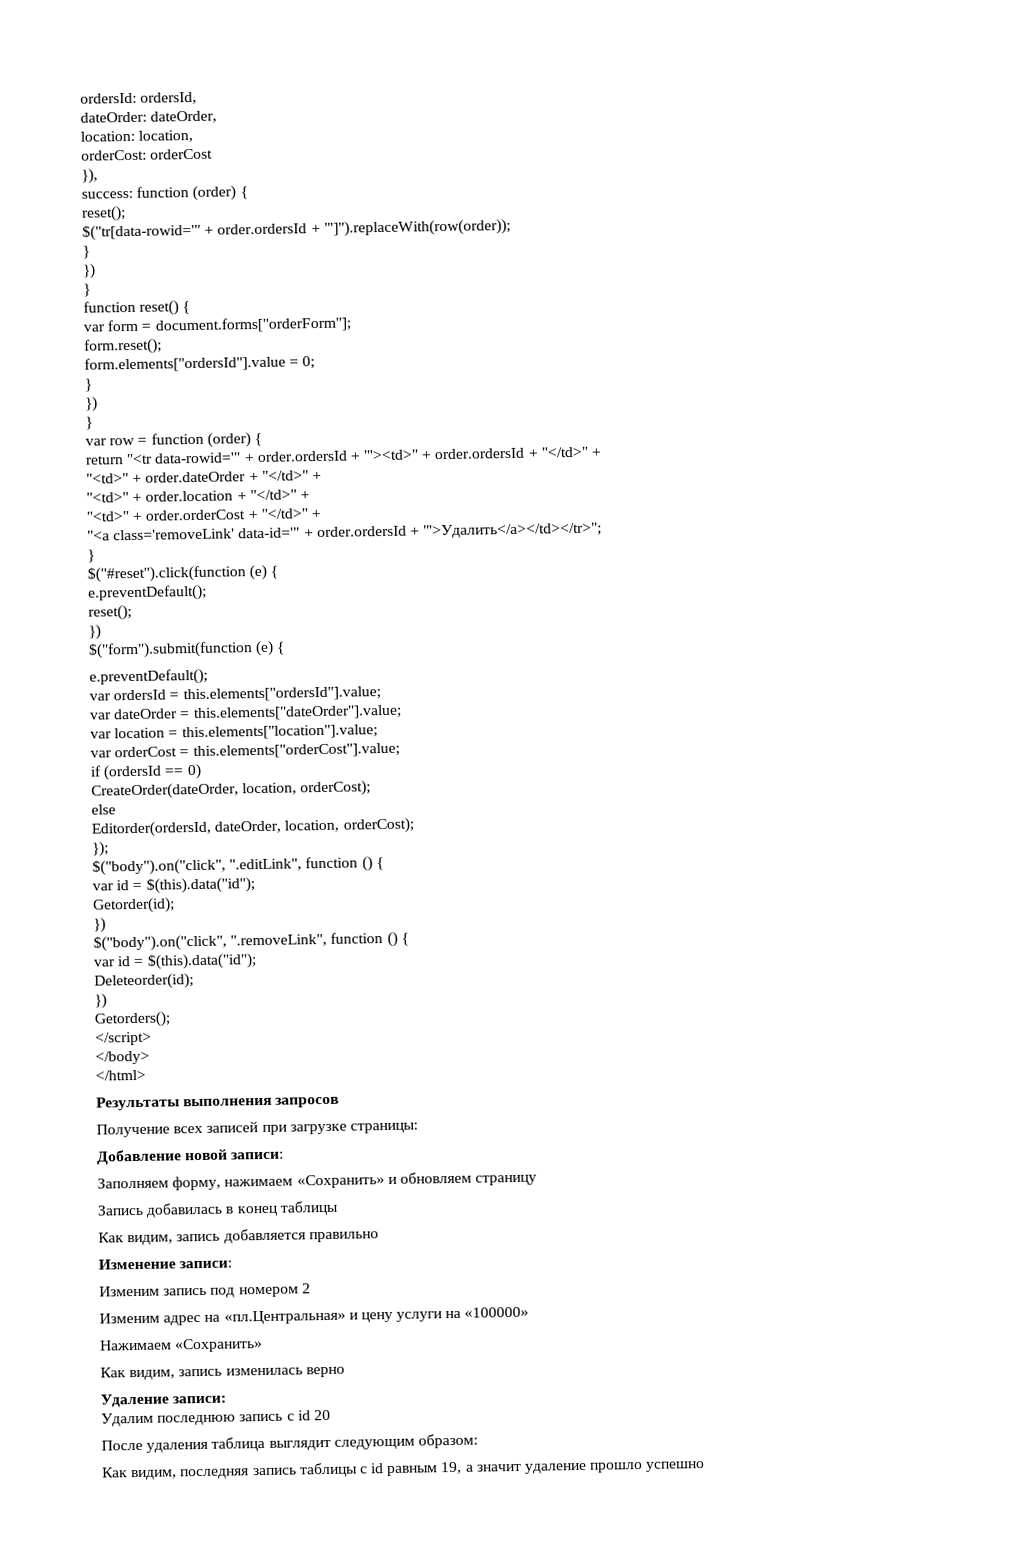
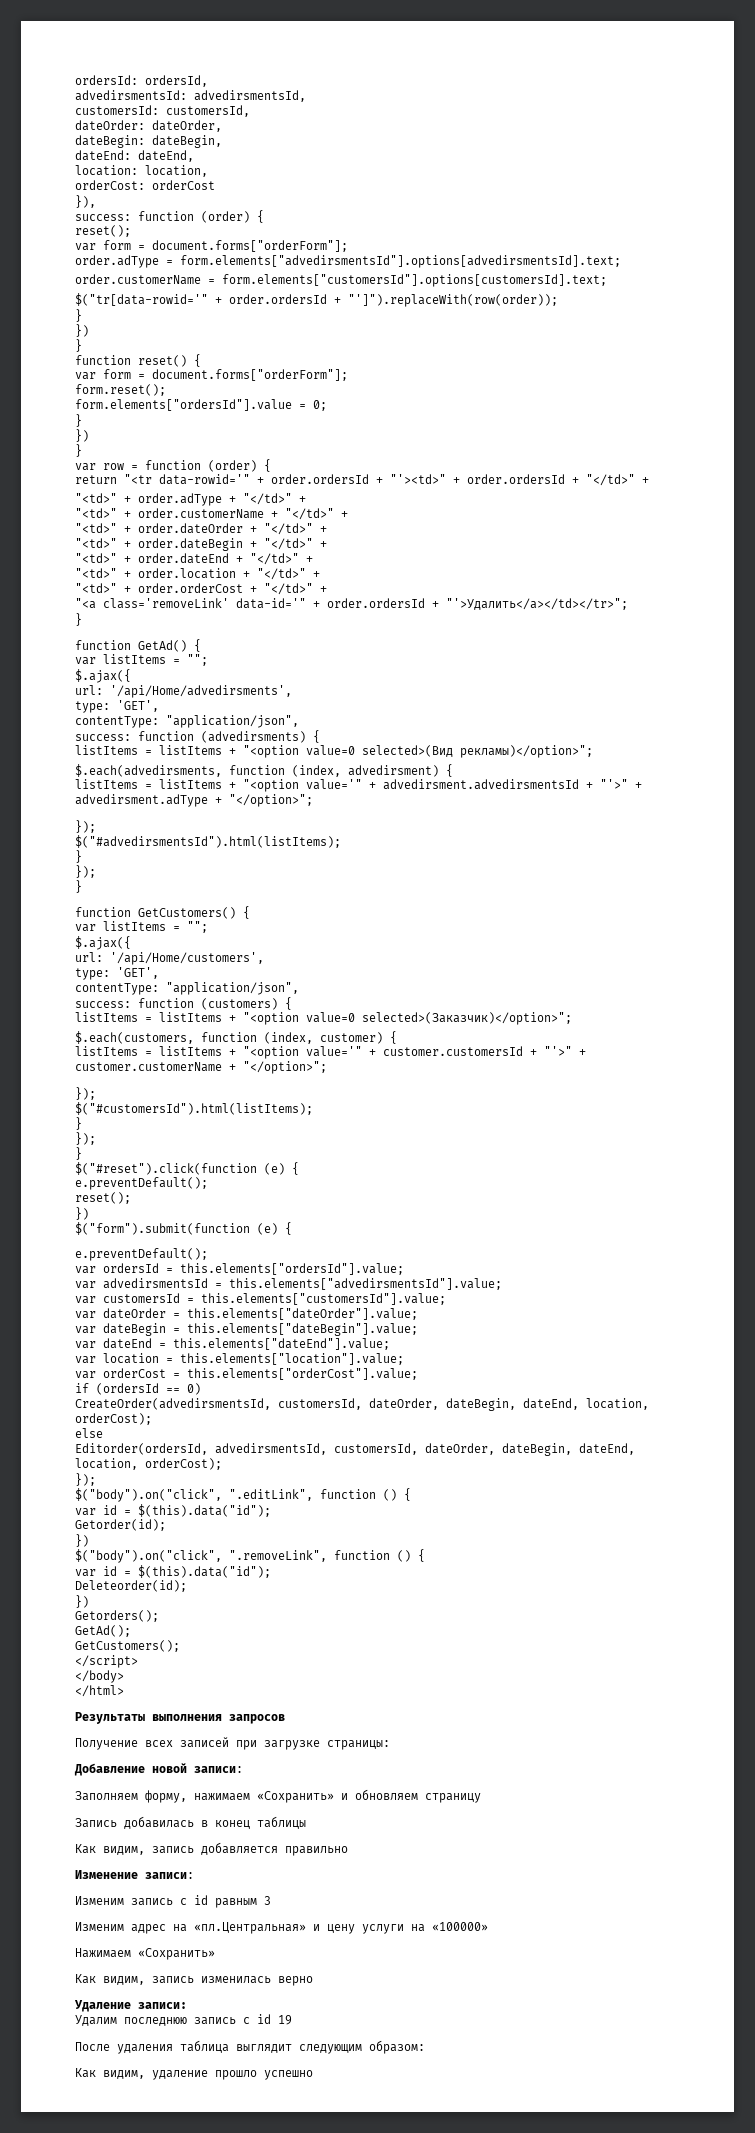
[80,110,218,124] dateOrder: dateOrder, -> [75,90,306,102] [75,105,250,117] [75,120,222,132] [75,135,222,148] [75,150,194,162] advedirsmentsId: advedirsmentsId, // customersId: customersId, // dateOrder: dateOrder, // dateBegin: dateBegin, // dateEnd: dateEnd,
(126, 214) none -> [75,240,348,252] [75,255,621,268] [75,274,607,287] // var form = document.forms["orderForm"]; // order.adType = form.elements["advedirsmentsId"].options[advedirsmentsId].text; // order.customerName = form.elements["customersId"].options[customersId].text;
(603, 452) none -> [75,493,306,506] [75,508,348,520] // "<td>" + order.adType + "</td>" + // "<td>" + order.customerName + "</td>" +
(322, 475) none -> [75,538,327,551] [75,553,313,565] // "<td>" + order.dateBegin + "</td>" + // "<td>" + order.dateEnd + "</td>" +
(95, 556) none -> [75,639,201,652] [75,654,208,666] [75,669,131,683] [75,685,292,698] [75,700,159,713] [75,715,299,728] [75,730,320,743] [75,745,593,758] [75,764,453,777] [75,779,642,792] [75,794,313,807] [75,820,96,833] [75,835,341,848] [75,850,82,863] [75,865,96,878] [75,880,82,893] [75,906,250,919] [75,921,208,933] [75,936,131,950] [75,952,264,965] [75,967,159,980] [75,982,299,995] [75,997,292,1010] [75,1012,572,1025] [75,1031,397,1044] [75,1046,586,1059] [75,1061,327,1074] [75,1087,96,1100] [75,1102,313,1115] [75,1117,82,1130] [75,1132,96,1145] [75,1147,82,1160] // function GetAd() { // var listItems = ""; // $.ajax({ // url: '/api/Home/advedirsments', // type: 'GET', // contentType: "application/json", // success: function (advedirsments) { // listItems = listItems + "<option value=0 selected>(Вид рекламы)</option>"; // $.each(advedirsments, function (index, advedirsment) { // listItems = listItems + "<option value='" + advedirsment.advedirsmentsId + "'>" + advedirsment.adType + "</option>"; // }); // $("#advedirsmentsId").html(listItems); // } // }); // } // function GetCustomers() { // var listItems = ""; // $.ajax({ // url: '/api/Home/customers', // type: 'GET', // contentType: "application/json", // success: function (customers) { // listItems = listItems + "<option value=0 selected>(Заказчик)</option>"; // $.each(customers, function (index, customer) { // listItems = listItems + "<option value='" + customer.customersId + "'>" + customer.customerName + "</option>"; // }); // $("#customersId").html(listItems); // } // }); // }
[113,704,402,722] dateOrder = this.elements["dateOrder"].value; -> [103,1278,502,1290] [75,1293,446,1305] [75,1308,418,1320] [75,1323,418,1336] [75,1338,390,1350] advedirsmentsId = this.elements["advedirsmentsId"].value; // var customersId = this.elements["customersId"].value; // var dateOrder = this.elements["dateOrder"].value; // var dateBegin = this.elements["dateBegin"].value; // var dateEnd = this.elements["dateEnd"].value;
[91,782,239,800] CreateOrder(dateOrder, -> [75,1398,579,1411] CreateOrder(advedirsmentsId, customersId, dateOrder, dateBegin, dateEnd,
[214,820,282,834] dateOrder, -> [215,1443,635,1456] advedirsmentsId, customersId, dateOrder, dateBegin, dateEnd,
(171, 1019) none -> [75,1625,131,1637] [75,1640,180,1652] // GetAd(); // GetCustomers();
[210,1283,311,1298] под номером 2 -> [180,1895,271,1908] с id равным 3
[313,1409,331,1421] 20 -> [278,2015,292,2025] 19
[180,1461,522,1480] последняя запись таблицы с id равным 19, а значит -> (145, 2074) none

